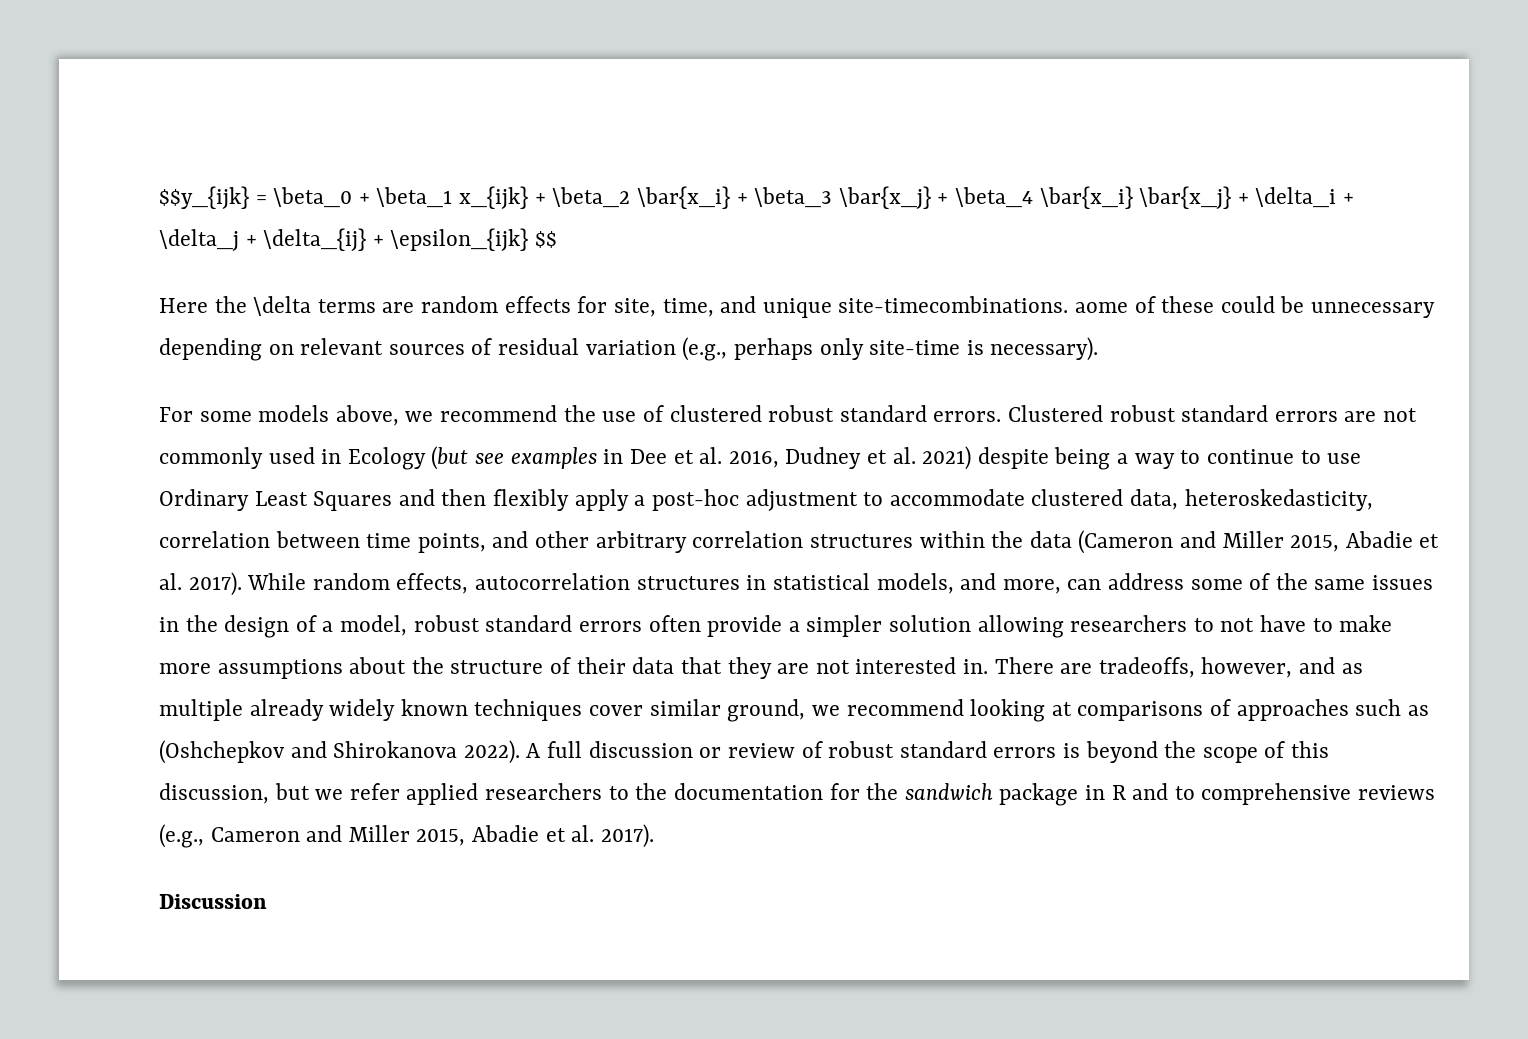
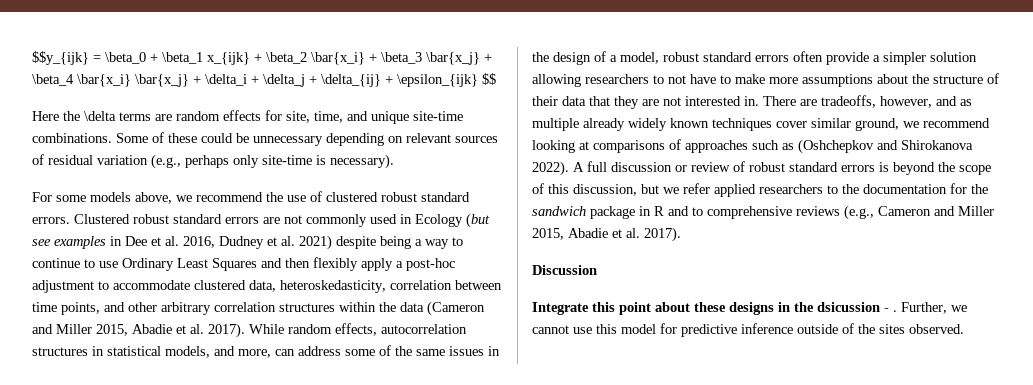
[838,296,1128,313] site-timecombinations. aome -> [413,111,463,121] [32,133,148,143] site-time combinations. Some
(267, 901) none -> [532,302,967,315] [532,323,964,337] // Integrate this point about these designs in the dsicussion - . Further, we cannot use this model for predictive inference outside of the sites observed.

